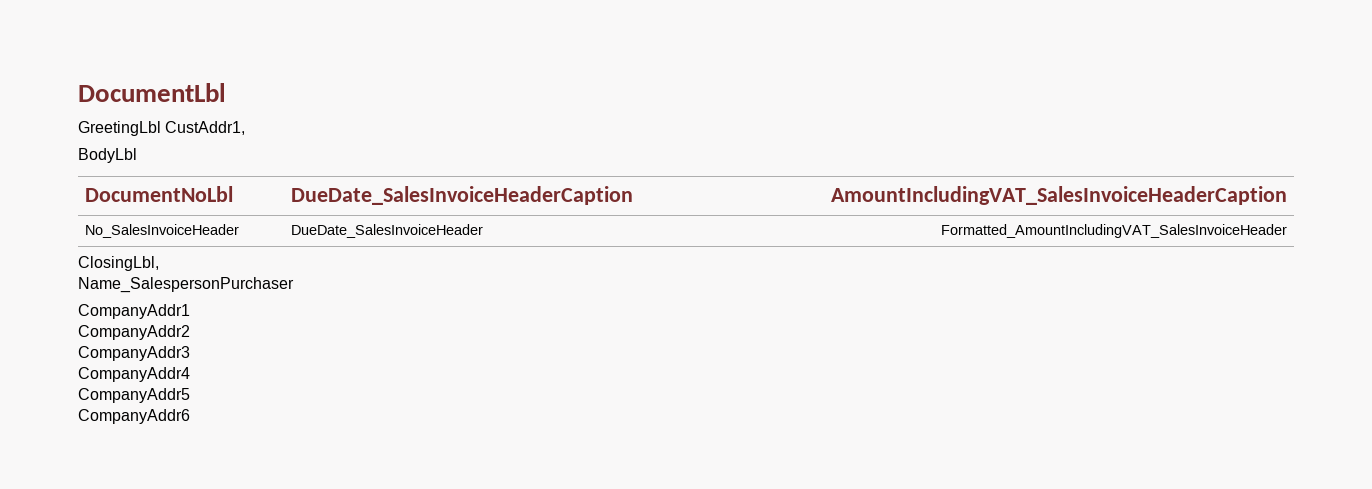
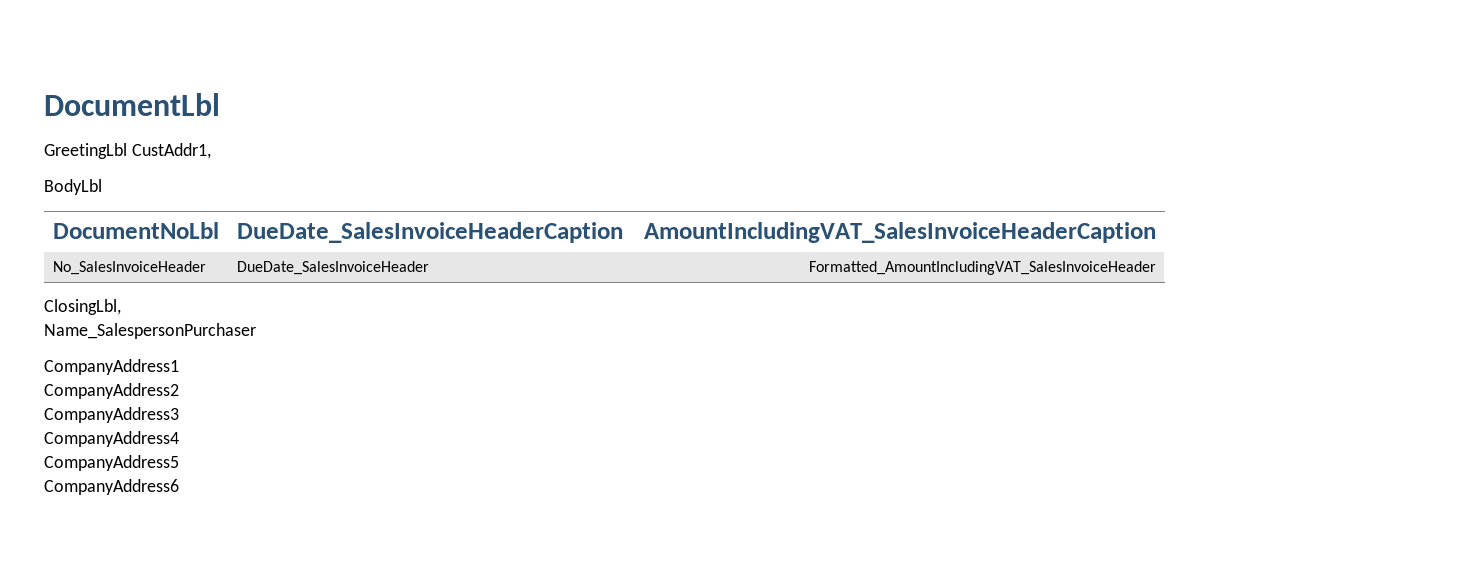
[78,304,190,319] [78,325,190,340] [78,346,190,361] [78,367,190,382] [78,388,190,403] [78,409,190,424] CompanyAddr1 // CompanyAddr2 // CompanyAddr3 // CompanyAddr4 // CompanyAddr5 // CompanyAddr6 -> [44,359,179,375] [44,383,179,399] [44,407,179,423] [44,431,179,447] [44,455,179,471] [44,479,179,495] CompanyAddress1 // CompanyAddress2 // CompanyAddress3 // CompanyAddress4 // CompanyAddress5 // CompanyAddress6

